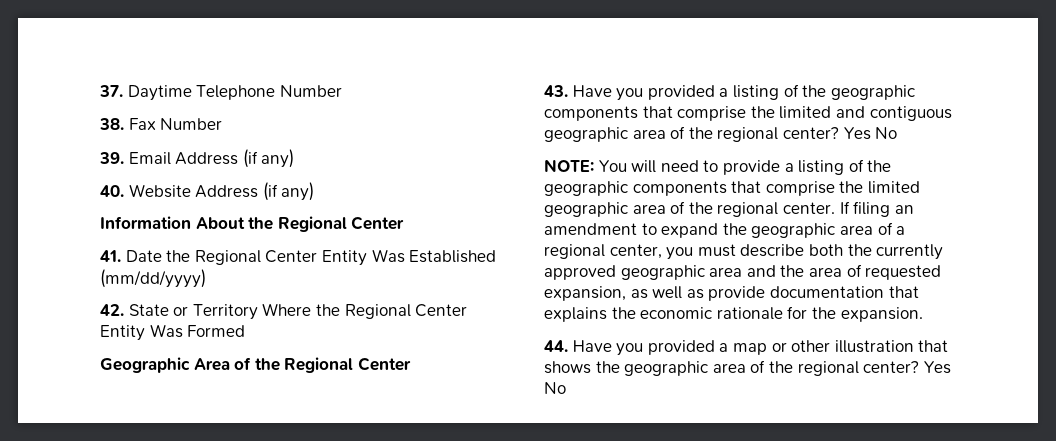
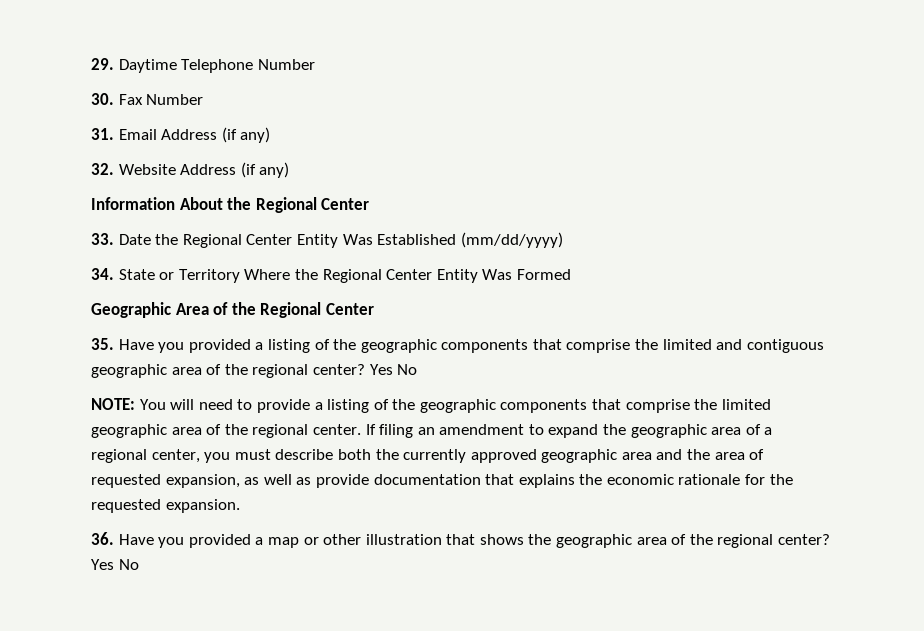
[99,85,123,97] 37. -> [91,58,114,70] 29.
[99,118,124,130] 38. -> [91,93,114,105] 30.
[99,152,124,164] 39. -> [91,128,114,140] 31.
[100,185,124,197] 40. -> [91,163,114,175] 32.
[100,250,121,262] 41. -> [91,233,114,245] 33.
[100,304,124,316] 42. -> [91,268,114,280] 34.
[544,85,568,97] 43. -> [91,338,114,350] 35.
(836, 313) none -> [91,499,161,513] requested
[544,340,568,352] 44. -> [91,532,114,545] 36.

